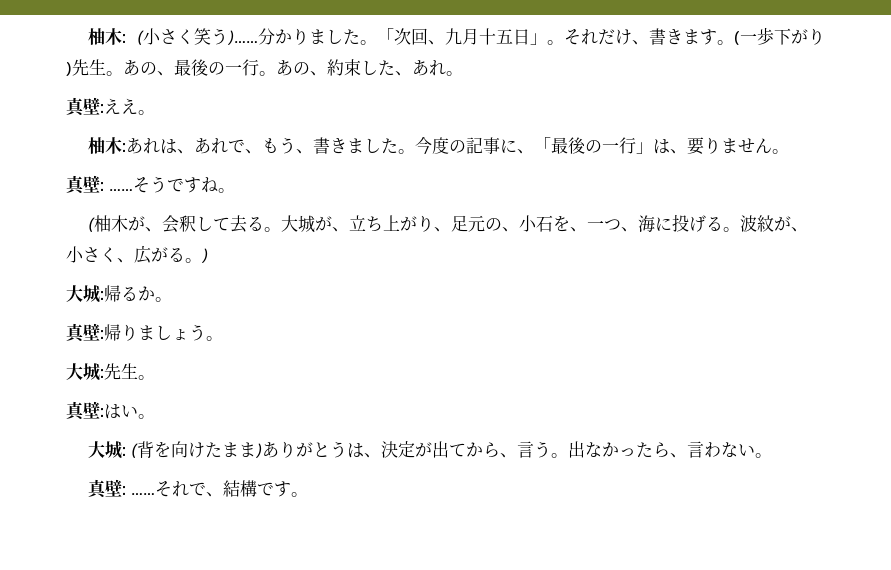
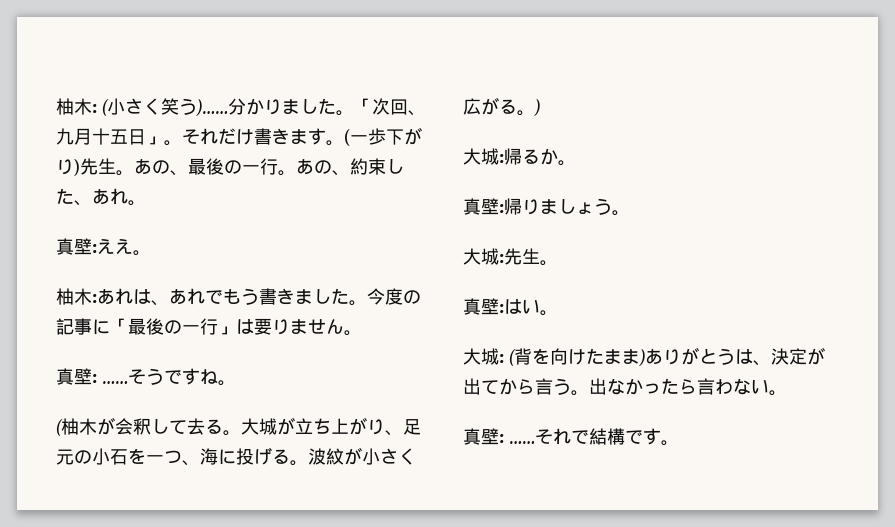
[632,40,649,45] 、 -> (254, 137) none
[245,137,314,154] 、もう、 -> [223,288,259,305] もう
[517,149,535,154] 、 -> (110, 327) none
[670,149,688,154] 、 -> (254, 326) none
[145,227,163,232] 、 -> (115, 426) none
[332,227,350,232] 、 -> (295, 426) none
[502,215,588,232] 、小石を、 -> [92,448,146,465] 小石を
[791,227,809,232] [66,246,134,263] 、小さく、 -> [362,448,416,465] 小さく
[500,453,518,458] 、 -> (535, 386) none
[670,453,688,458] 、 -> (697, 386) none
[206,492,224,497] 、 -> (589, 437) none

